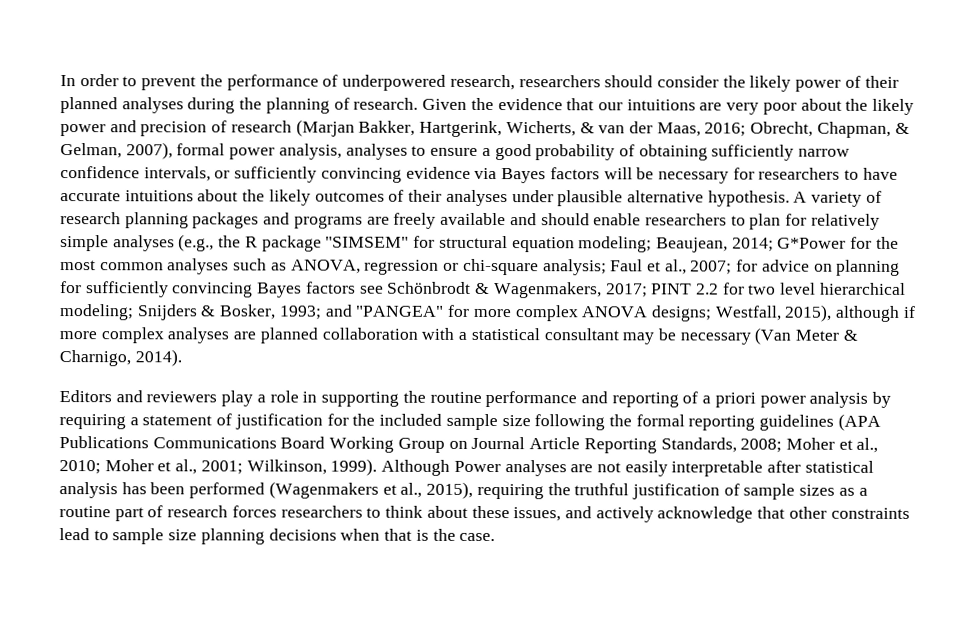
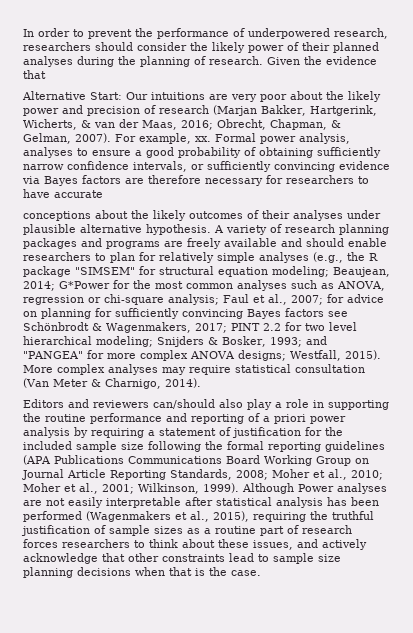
[597,102,623,111] our -> [22,91,148,100] // Alternative Start: Our
[125,142,226,160] 2007), formal -> [75,133,256,144] 2007). For example, xx. Formal
[603,167,655,180] will be -> [125,175,201,184] are therefore
[124,190,194,202] intuitions -> [23,211,91,221] // conceptions
[784,304,916,322] [59,327,751,345] 2015), although if more complex analyses are planned collaboration with a statistical consultant may be necessary -> [345,350,381,360] [23,364,365,375] 2015). More complex analyses may require statistical consultation
(218, 397) none -> [153,399,243,409] can/should also

